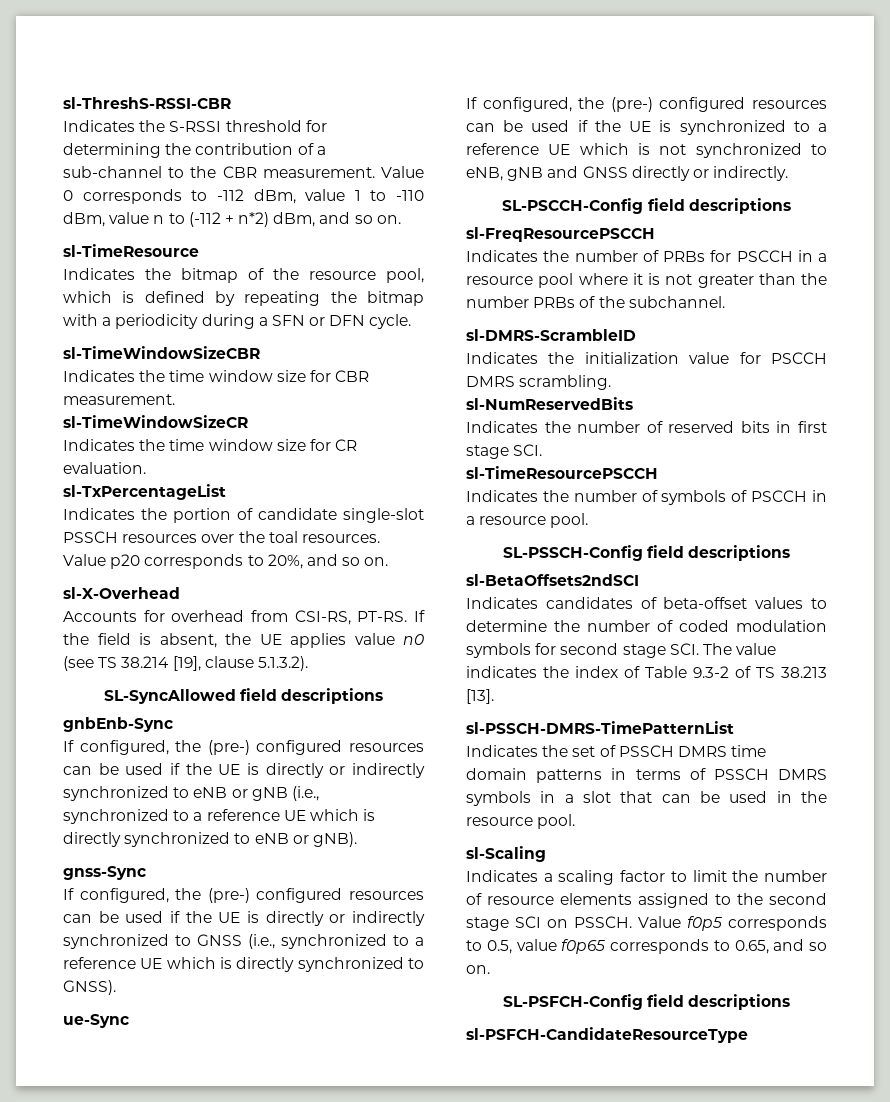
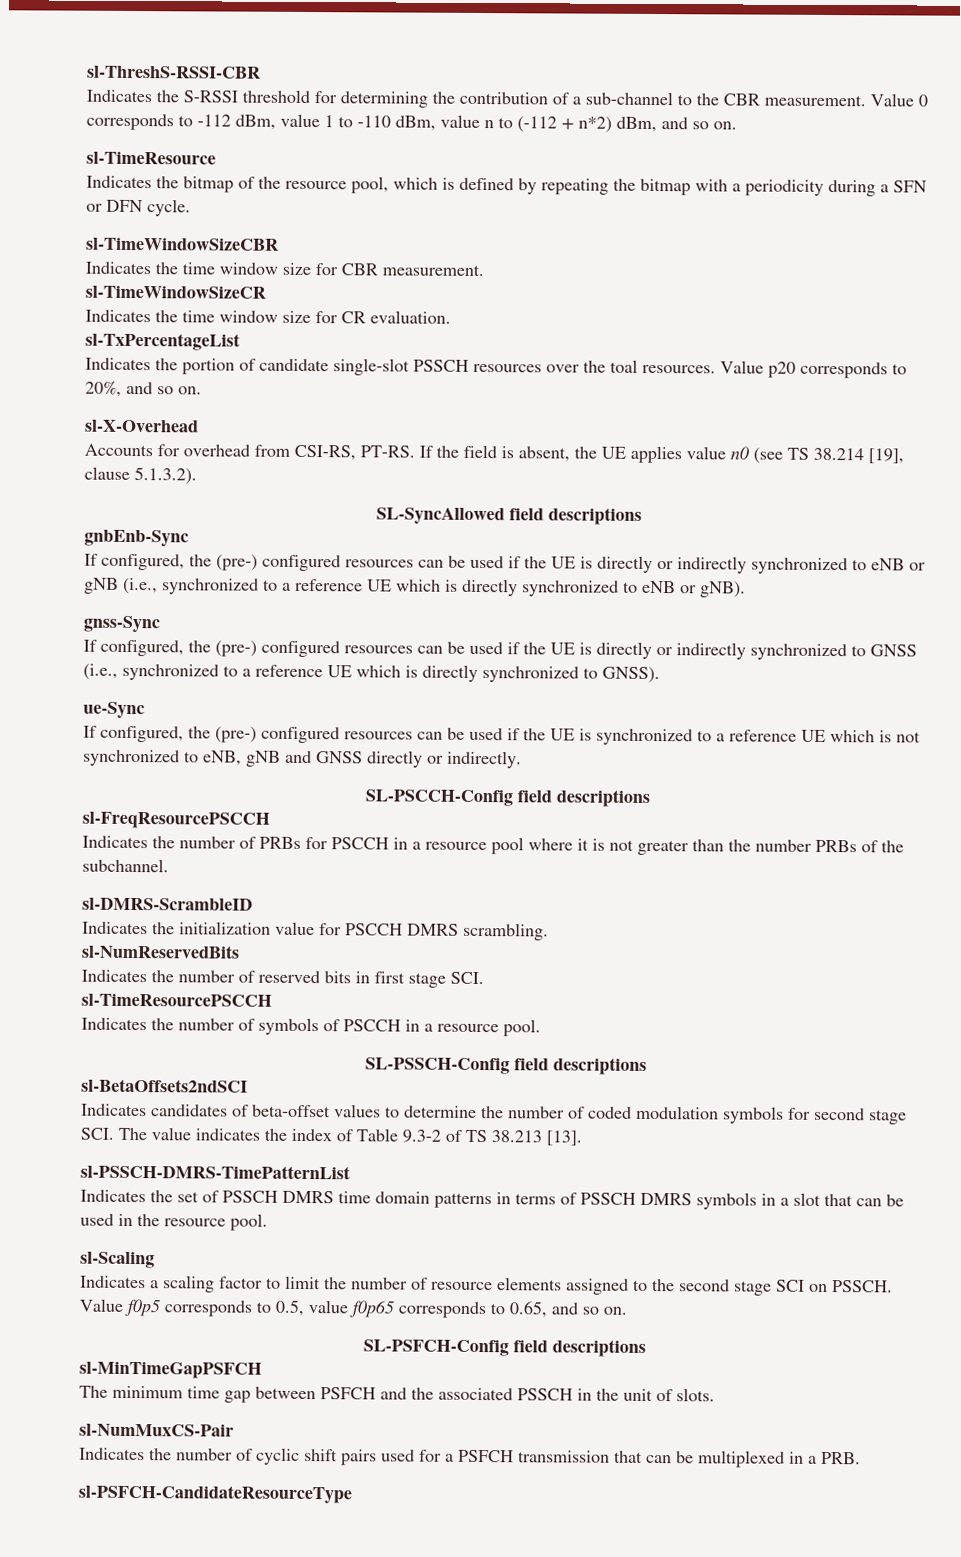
(791, 1002) none -> [79,1361,262,1379] [79,1385,715,1403] [79,1423,234,1437] [79,1447,861,1468] // sl-MinTimeGapPSFCH // The minimum time gap between PSFCH and the associated PSSCH in the unit of slots. // sl-NumMuxCS-Pair // Indicates the number of cyclic shift pairs used for a PSFCH transmission that can be multiplexed in a PRB.

